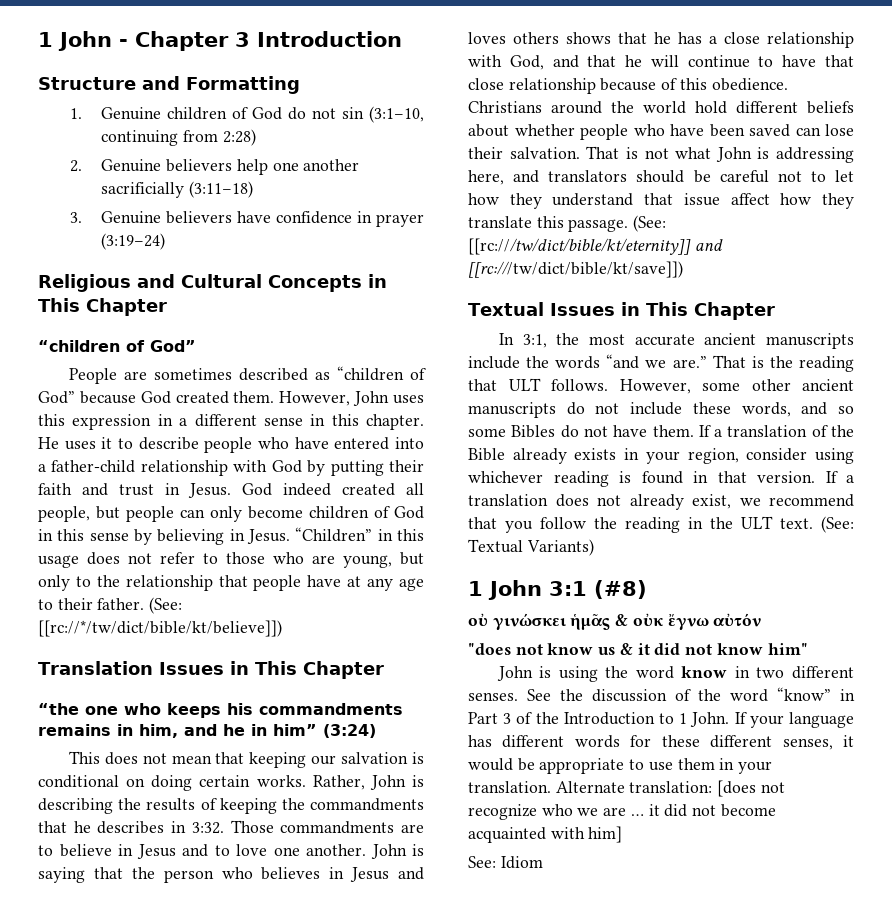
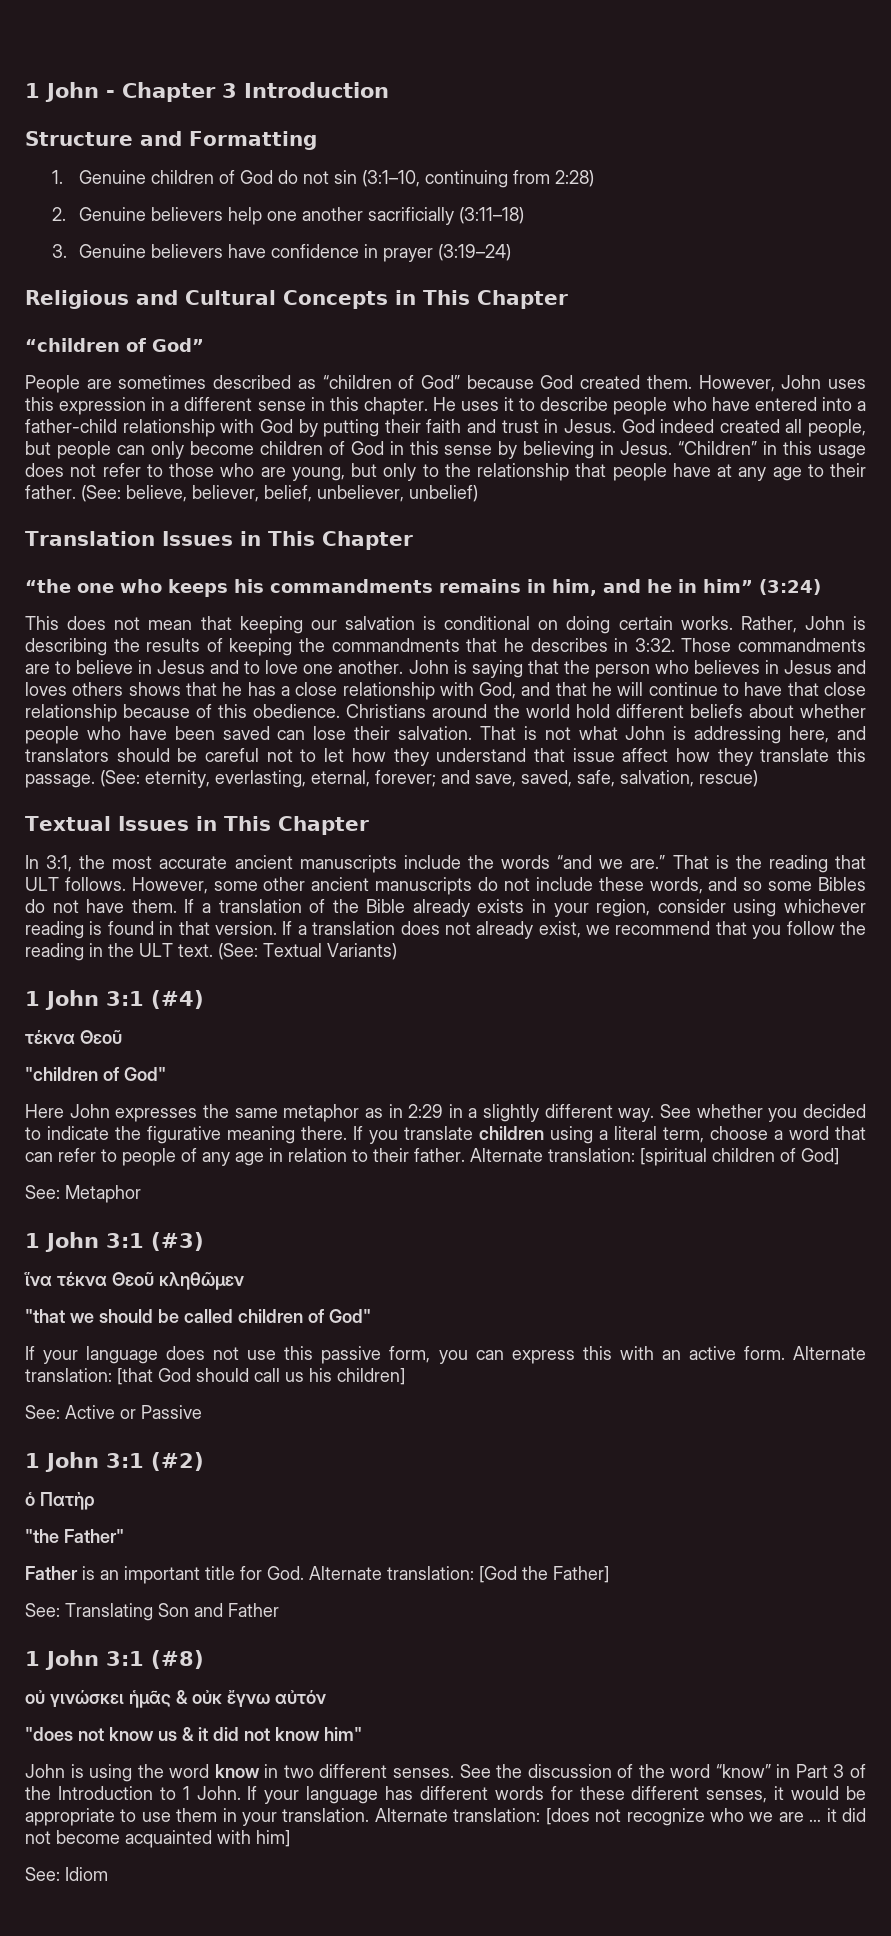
[38,620,282,637] [[rc://*/tw/dict/bible/kt/believe]]) -> [126,485,478,502] believe, believer, belief, unbeliever, unbelief)
[468,238,723,255] [468,261,683,278] [[rc:///tw/dict/bible/kt/eternity]] and [[rc:///tw/dict/bible/kt/save]]) -> [145,770,758,788] eternity, everlasting, eternal, forever; and save, saved, safe, salvation, rescue)
(594, 547) none -> [25,990,204,1010] [25,1030,122,1044] [25,1067,166,1081] [25,1104,866,1122] [25,1126,866,1144] [25,1148,839,1166] [25,1185,141,1203] [25,1232,204,1252] [24,1272,244,1290] [25,1309,371,1323] [25,1346,866,1364] [25,1368,405,1385] [25,1405,202,1419] [25,1452,204,1472] [25,1492,95,1510] [25,1529,124,1543] [25,1566,609,1584] [25,1603,279,1621] // 1 John 3:1 (#4) // τέκνα Θεοῦ // "children of God" // Here John expresses the same metaphor as in 2:29 in a slightly different way. See whether you decided to indicate the figurative meaning there. If you translate children using a literal term, choose a word that can refer to people of any age in relation to their father. Alternate translation: [spiritual children of God] // See: Metaphor // 1 John 3:1 (#3) // ἵνα τέκνα Θεοῦ κληθῶμεν // "that we should be called children of God" // If your language does not use this passive form, you can express this with an active form. Alternate translation: [that God should call us his children] // See: Active or Passive // 1 John 3:1 (#2) // ὁ Πατὴρ // "the Father" // Father is an important title for God. Alternate translation: [God the Father] // See: Translating Son and Father

